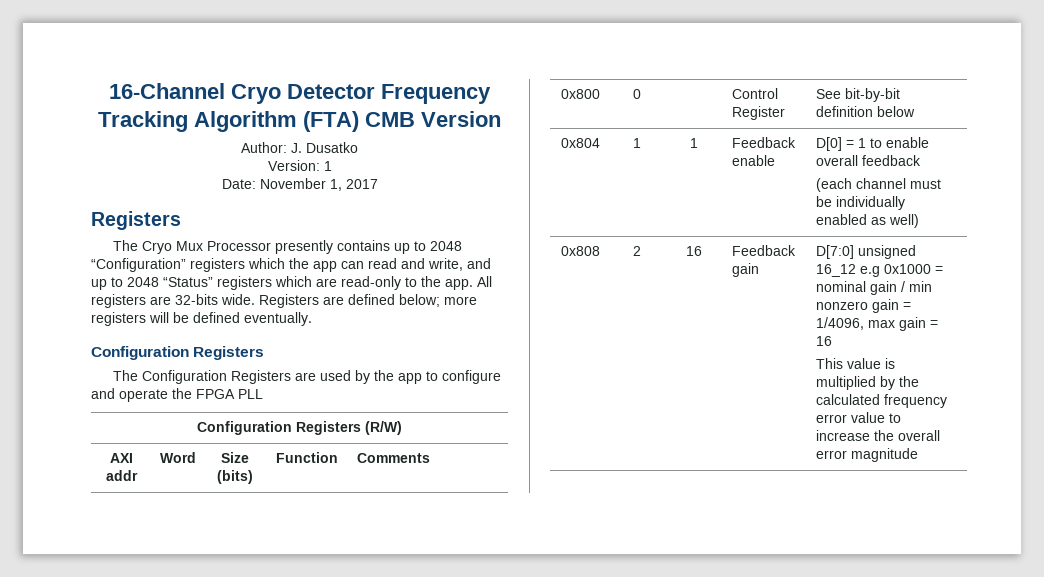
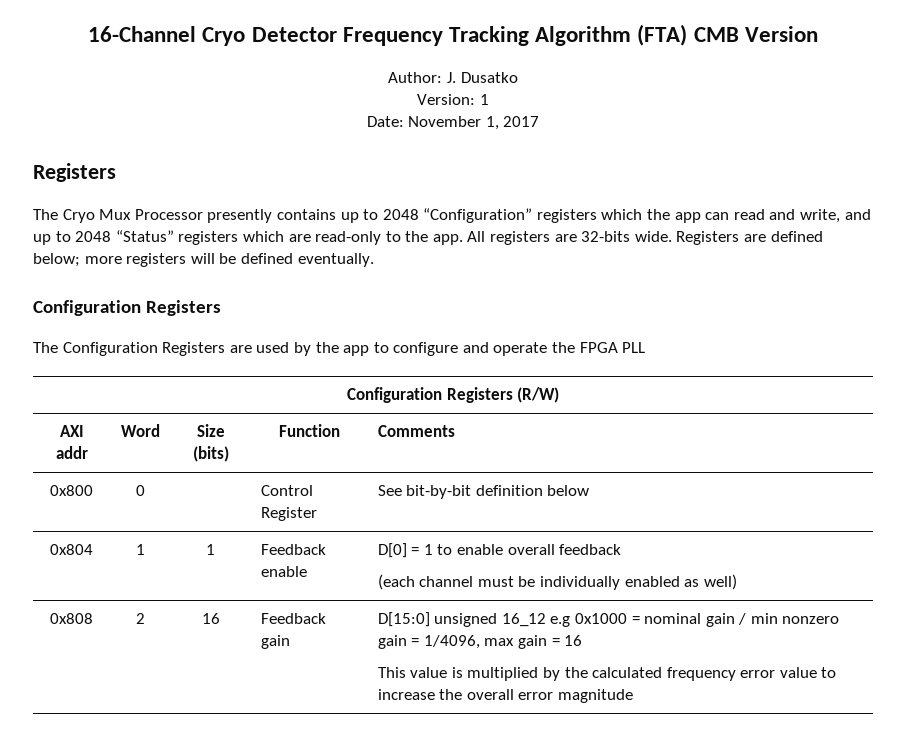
[816,245,855,259] D[7:0] -> [377,612,430,627] D[15:0]

